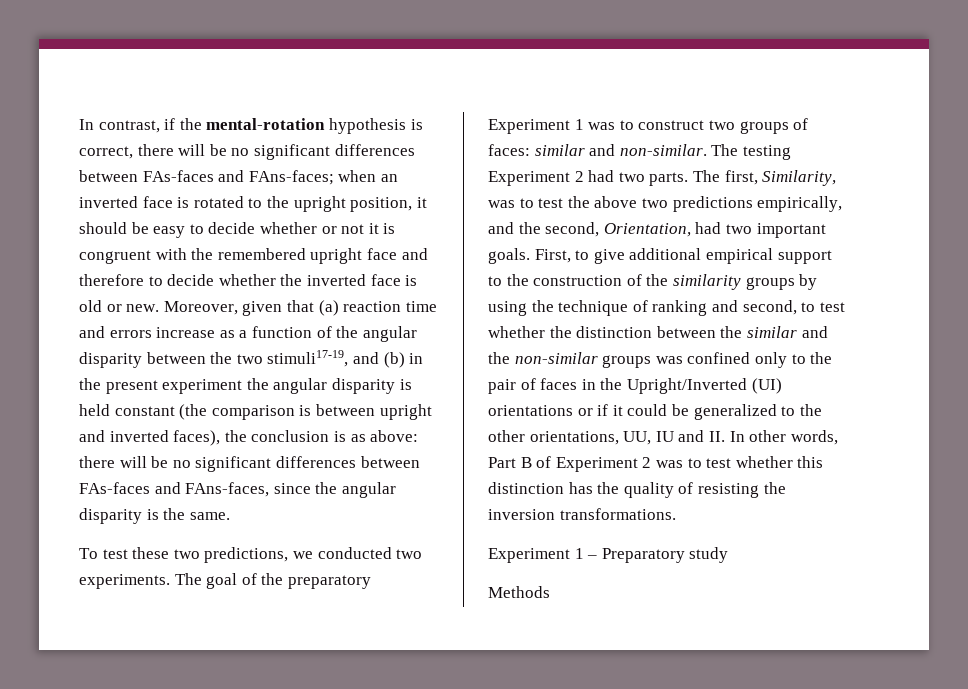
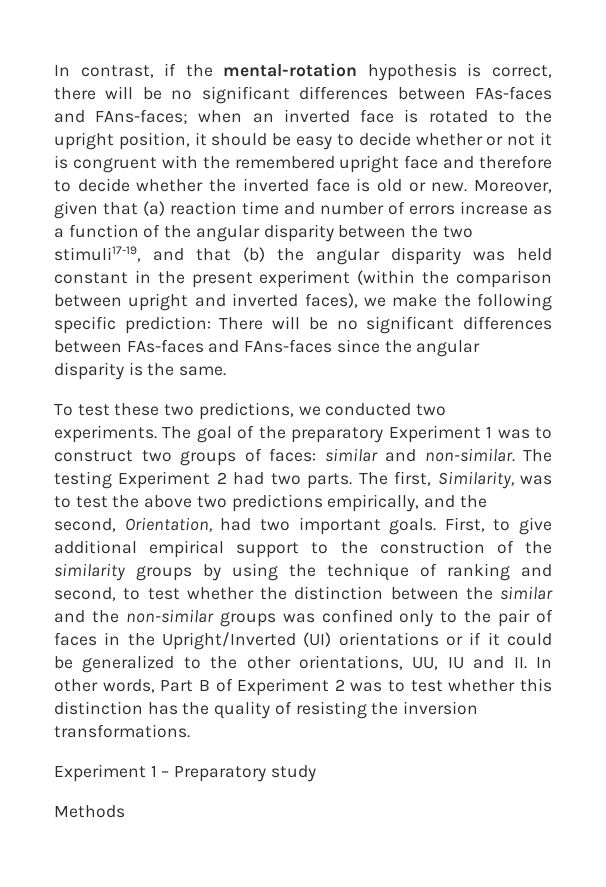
(105, 332) none -> [320,201,405,215] number of
[383,352,424,368] [79,378,412,394] [79,404,312,420] (b) in the present experiment the angular disparity is held constant (the comparison is -> [196,247,552,265] [54,270,552,288] that (b) the angular disparity was held constant in the present experiment (within the comparison
[224,430,419,442] [79,456,420,472] [79,482,270,497] the conclusion is as above: there will be no significant differences between FAs-faces and FAns-faces, -> [363,293,552,311] [54,316,552,334] [54,339,333,353] we make the following specific prediction: There will be no significant differences between FAs-faces and FAns-faces

